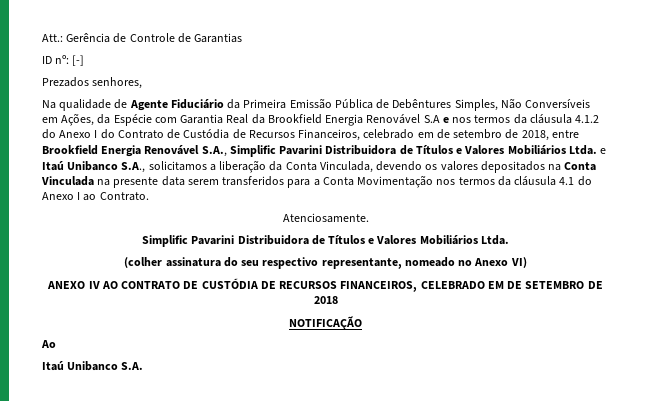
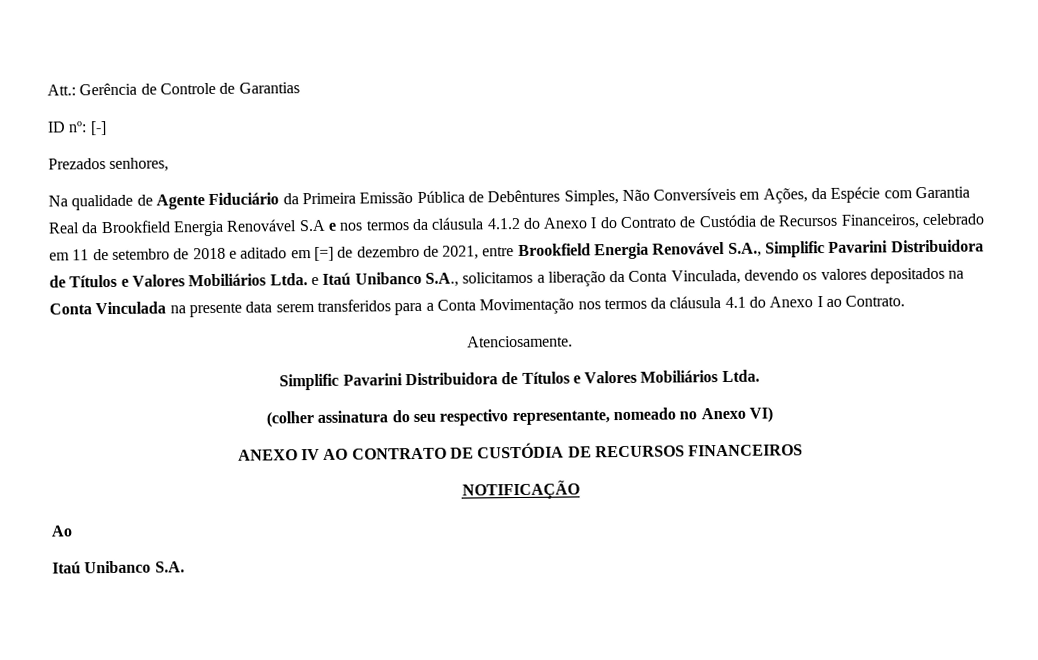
(434, 135) none -> [72,249,90,261] 11
[521,130,549,141] 2018, -> [192,245,480,262] 2018 e aditado em [=] de dezembro de 2021,
[340,281,603,292] [313,296,338,304] FINANCEIROS, CELEBRADO EM DE SETEMBRO DE 2018 -> [688,444,804,457] FINANCEIROS

